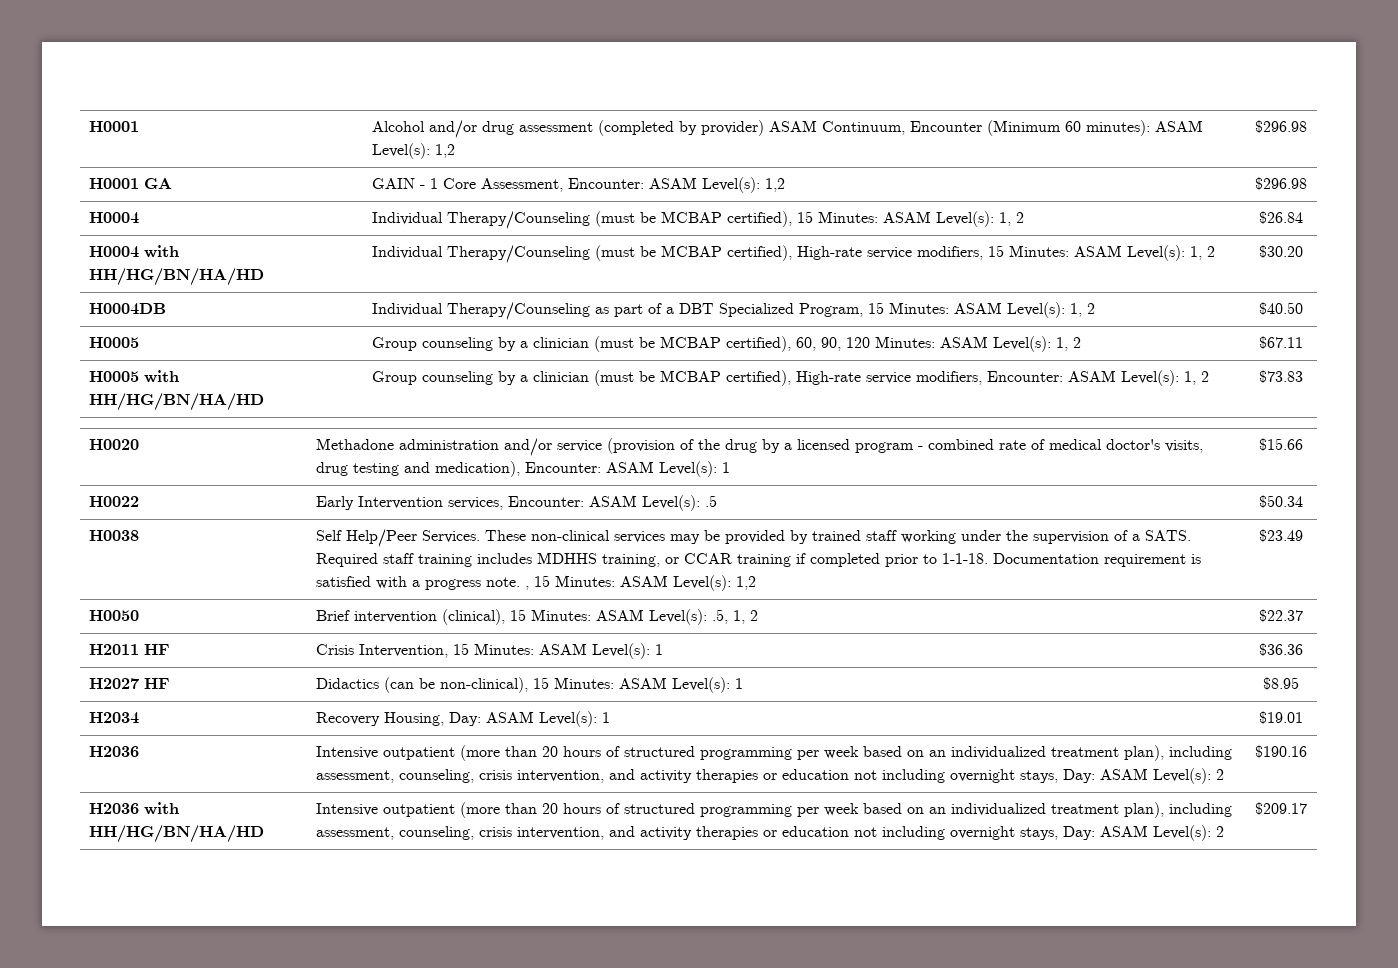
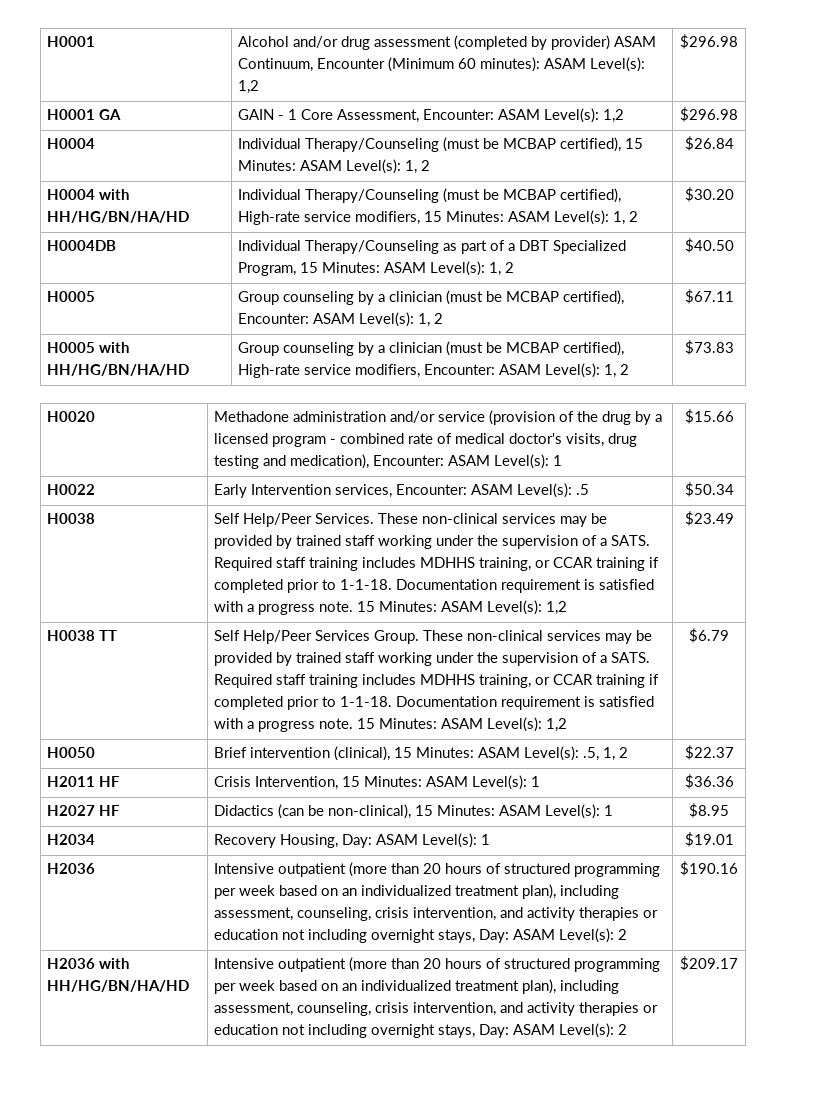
[796,336,936,351] 60, 90, 120 Minutes: -> [237,313,309,324] Encounter:
[525,586,530,590] , -> (353, 606) none
(1303, 535) none -> [46,630,117,641] [213,630,652,644] [213,652,650,666] [213,674,659,688] [213,696,654,710] [213,717,567,732] [689,628,729,643] // H0038 TT | Self Help/Peer Services Group. These non-clinical services may be provided by trained staff working under the supervision of a SATS. Required staff training includes MDHHS training, or CCAR training if completed prior to 1-1-18. Documentation requirement is satisfied with a progress note. 15 Minutes: ASAM Level(s): 1,2 | $6.79

